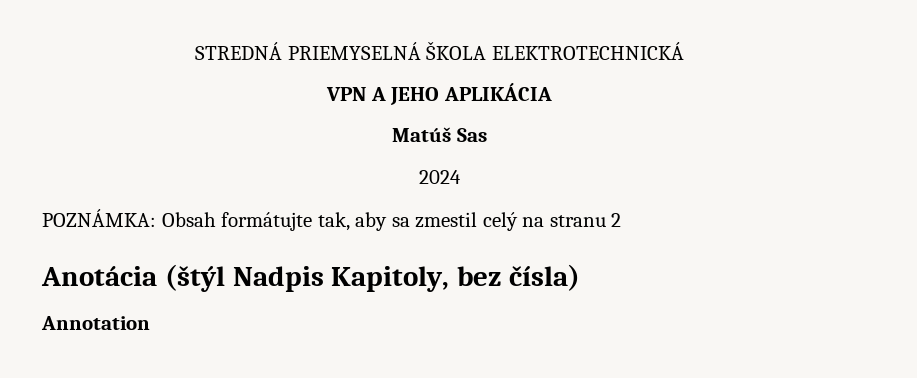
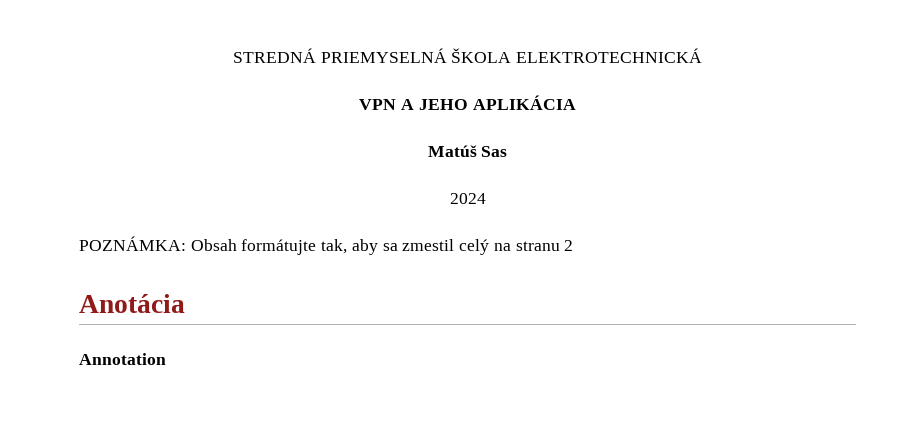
[164,264,581,292] (štýl Nadpis Kapitoly, bez čísla) -> (185, 303) none

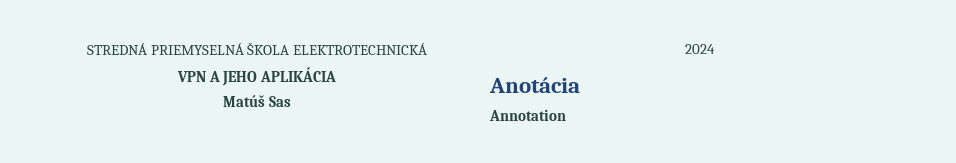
[79,236,574,255] // POZNÁMKA: Obsah formátujte tak, aby sa zmestil celý na stranu 2 -> (715, 49) none

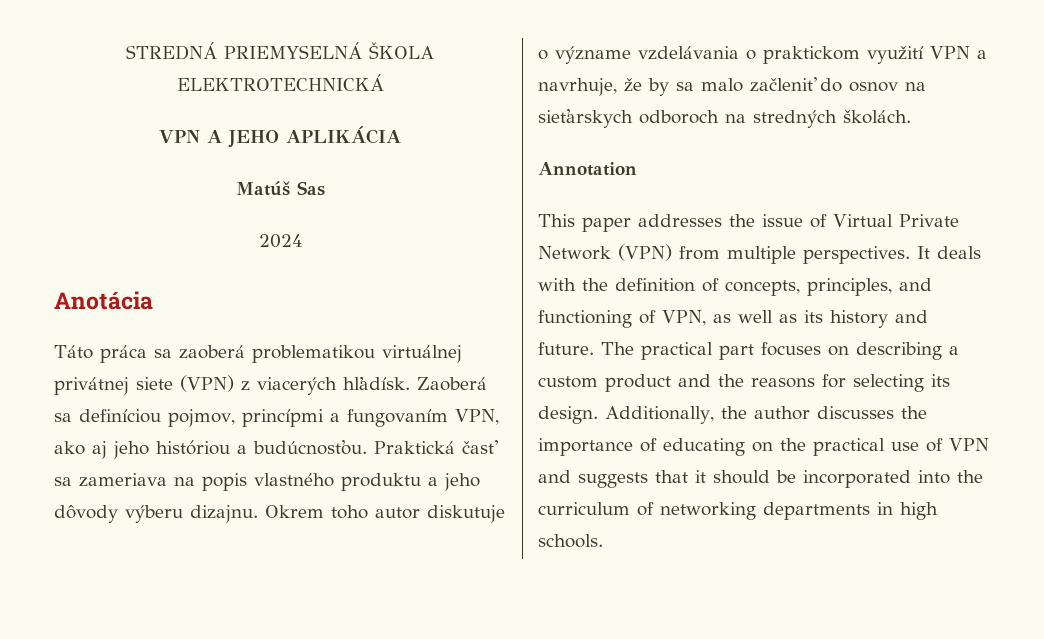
[489,109,566,121] Annotation -> [54,345,462,363] [54,375,487,395] [54,409,499,427] [54,440,498,459] [54,473,480,491] [54,505,505,523] [538,46,987,64] [538,77,926,96] [538,109,911,128] [538,162,637,176] [538,214,959,232] [538,244,981,264] [538,278,932,296] [538,310,928,328] [538,342,959,360] [538,374,950,392] [538,406,927,424] [538,438,989,456] [538,470,983,488] [538,502,938,520] [538,534,603,548] Táto práca sa zaoberá problematikou virtuálnej privátnej siete (VPN) z viacerých hľadísk. Zaoberá sa definíciou pojmov, princípmi a fungovaním VPN, ako aj jeho históriou a budúcnosťou. Praktická časť sa zameriava na popis vlastného produktu a jeho dôvody výberu dizajnu. Okrem toho autor diskutuje o význame vzdelávania o praktickom využití VPN a navrhuje, že by sa malo začleniť do osnov na sieťarskych odboroch na stredných školách. // Annotation // This paper addresses the issue of Virtual Private Network (VPN) from multiple perspectives. It deals with the definition of concepts, principles, and functioning of VPN, as well as its history and future. The practical part focuses on describing a custom product and the reasons for selecting its design. Additionally, the author discusses the importance of educating on the practical use of VPN and suggests that it should be incorporated into the curriculum of networking departments in high schools.

